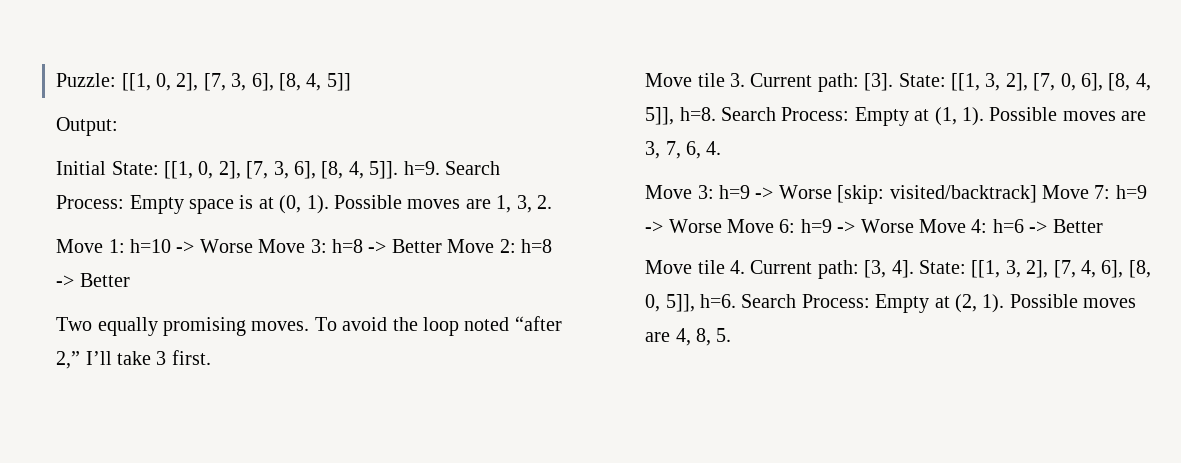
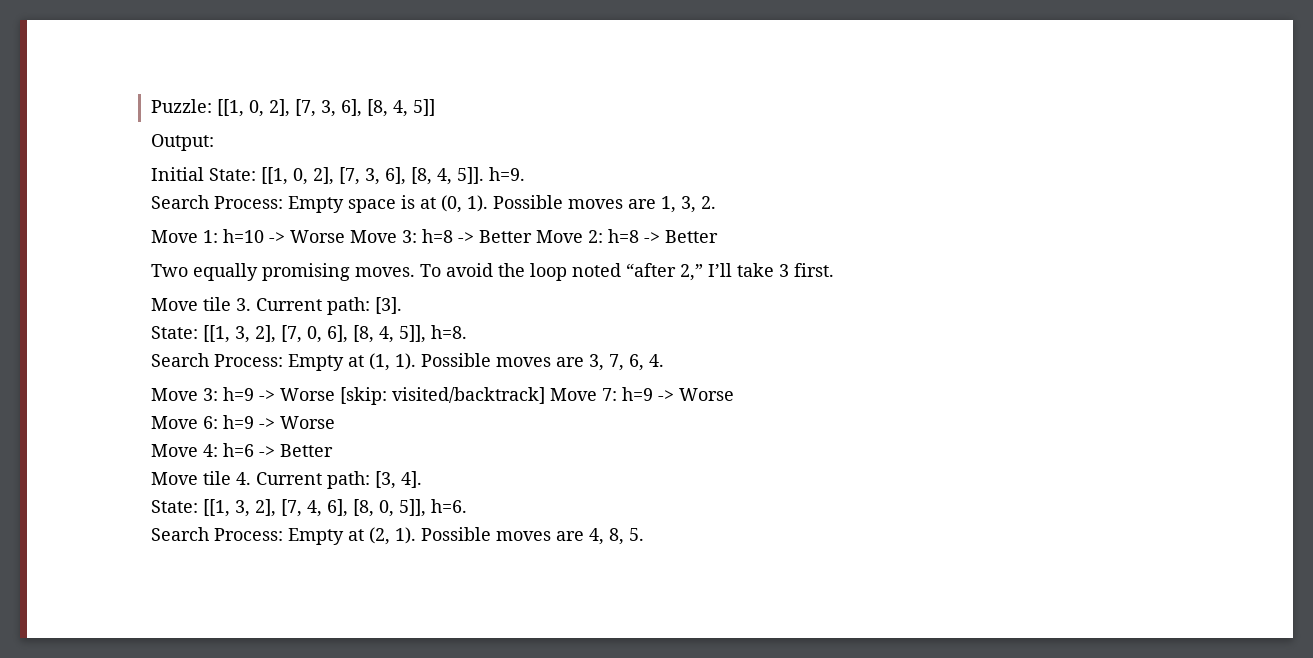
(440, 168) none -> (526, 174) //
(894, 82) none -> (403, 305) //
(716, 114) none -> (468, 332) //
(722, 226) none -> (735, 394) //
(914, 226) none -> (336, 422) //
(914, 269) none -> (423, 479) //
(737, 301) none -> (468, 506) //

